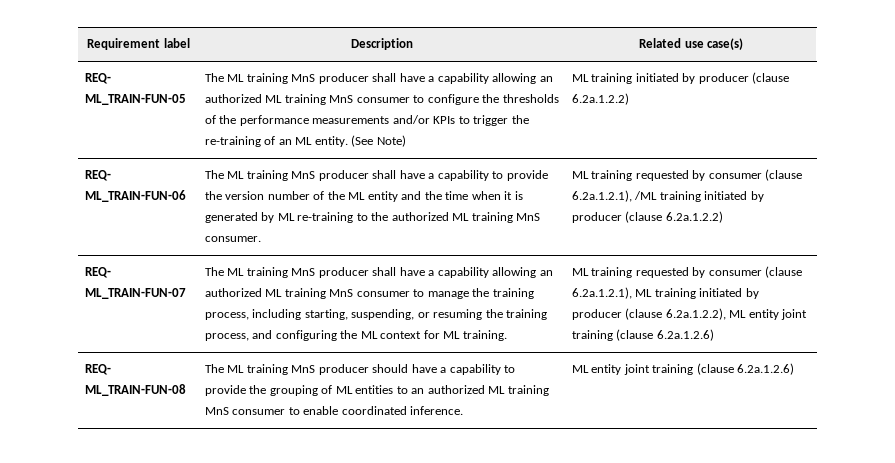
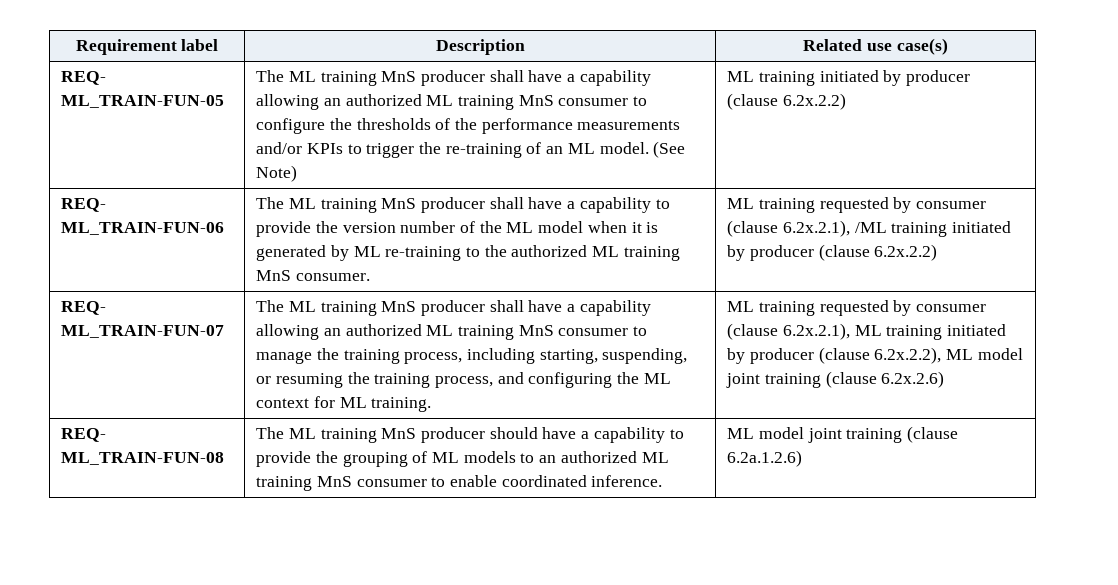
[314,136,348,147] entity. -> [599,142,649,154] model.
[571,93,629,105] 6.2a.1.2.2) -> [782,93,846,110] 6.2x.2.2)
[367,191,469,202] entity and the time -> [538,221,584,233] model
[571,190,632,202] 6.2a.1.2.1), -> [782,220,850,237] 6.2x.2.1),
[665,211,723,223] 6.2a.1.2.2) -> [874,244,938,261] 6.2x.2.2)
[571,287,759,299] [571,308,808,320] [571,329,714,341] 6.2a.1.2.1), ML training initiated by producer (clause 6.2a.1.2.2), ML entity joint training (clause 6.2a.1.2.6) -> [782,323,1007,340] [727,347,1023,364] [726,371,945,388] 6.2x.2.1), ML training initiated by producer (clause 6.2x.2.2), ML model joint training (clause 6.2x.2.6)
[355,385,394,394] entities -> [463,451,516,463] models
[591,364,622,375] entity -> [758,427,804,439] model

